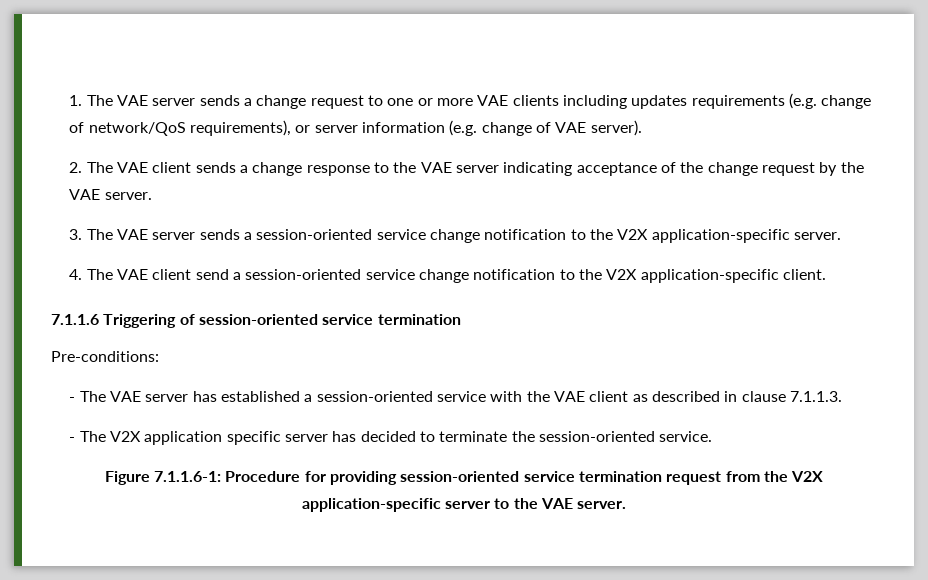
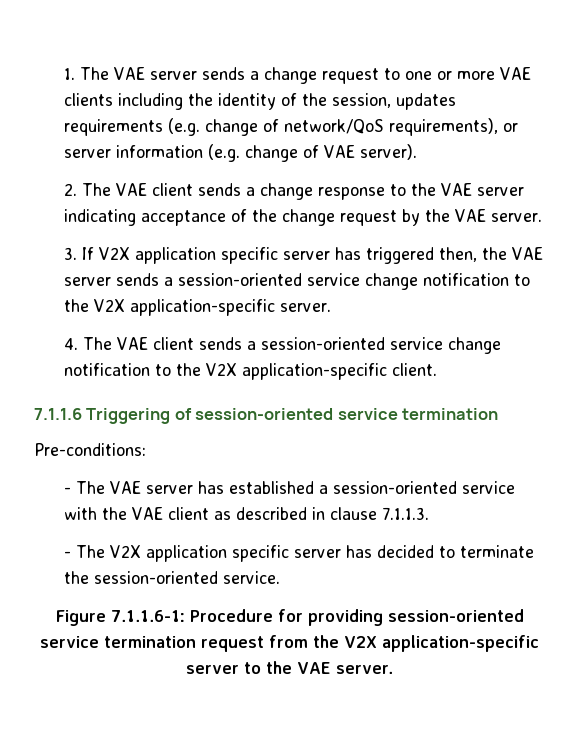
(627, 102) none -> [187,93,391,110] the identity of the session,
[86,229,113,240] The -> [81,247,507,264] If V2X application specific server has triggered then, the
[195,269,229,280] send -> [198,337,242,350] sends

